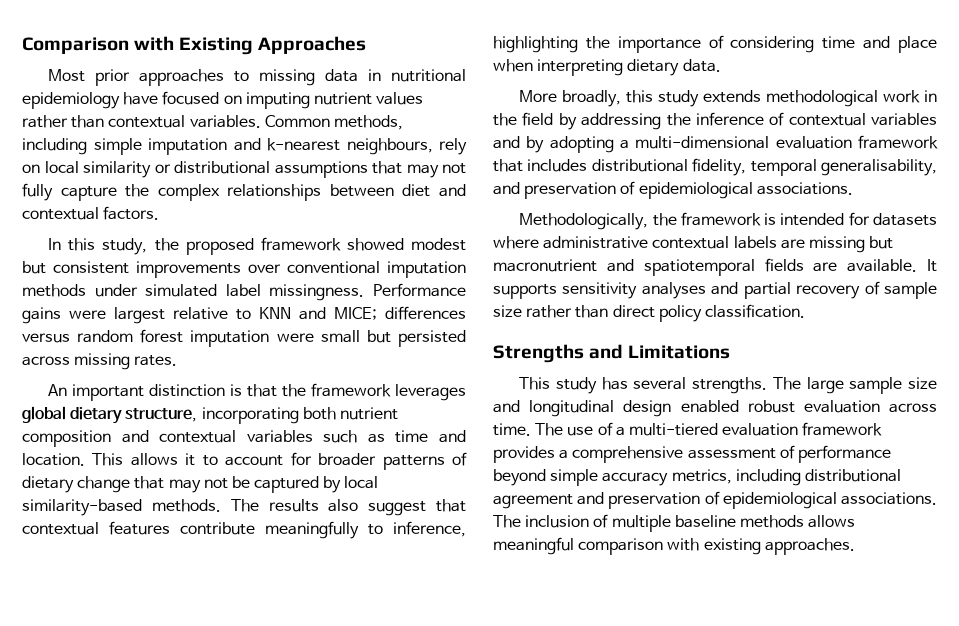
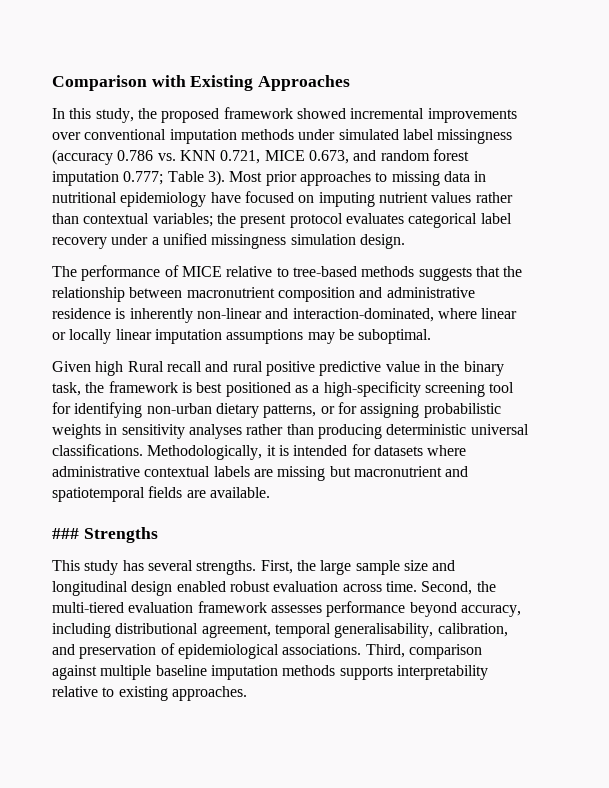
(367, 45) none -> [52,107,517,123] [52,129,513,144] [52,149,469,165] [52,170,225,186] In this study, the proposed framework showed incremental improvements over conventional imputation methods under simulated label missingness (accuracy 0.786 vs. KNN 0.721, MICE 0.673, and random forest imputation 0.777; Table 3).
[189,115,403,130] [22,138,467,155] [22,161,466,178] [22,183,466,201] [22,206,160,220] [48,237,466,255] [22,261,466,278] [22,283,466,301] [22,306,466,324] [22,329,467,347] [22,353,178,370] [48,383,466,401] [22,406,398,424] [22,430,466,447] [22,452,468,470] [22,476,379,493] [22,499,466,516] [22,521,466,539] [493,35,937,53] [493,59,721,76] [519,90,937,107] [493,112,937,130] [493,135,938,153] [493,158,937,176] [493,181,853,199] [519,212,761,230] variables. Common methods, including simple imputation and k-nearest neighbours, rely on local similarity or distributional assumptions that may not fully capture the complex relationships between diet and contextual factors. // In this study, the proposed framework showed modest but consistent improvements over conventional imputation methods under simulated label missingness. Performance gains were largest relative to KNN and MICE; differences versus random forest imputation were small but persisted across missing rates. // An important distinction is that the framework leverages global dietary structure, incorporating both nutrient composition and contextual variables such as time and location. This allows it to account for broader patterns of dietary change that may not be captured by local similarity-based methods. The results also suggest that contextual features contribute meaningfully to inference, highlighting the importance of considering time and place when interpreting dietary data. // More broadly, this study extends methodological work in the field by addressing the inference of contextual variables and by adopting a multi-dimensional evaluation framework that includes distributional fidelity, temporal generalisability, and preservation of epidemiological associations. // Methodologically, the framework -> [152,213,512,228] [52,233,405,249] [52,265,523,281] [52,287,475,302] [52,308,518,323] [52,329,432,344] [52,361,504,376] [52,381,515,397] [52,402,501,418] [52,424,529,439] [52,444,276,460] variables; the present protocol evaluates categorical label recovery under a unified missingness simulation design. // The performance of MICE relative to tree-based methods suggests that the relationship between macronutrient composition and administrative residence is inherently non-linear and interaction-dominated, where linear or locally linear imputation assumptions may be suboptimal. // Given high Rural recall and rural positive predictive value in the binary task, the framework is best positioned as a high-specificity screening tool for identifying non-urban dietary patterns, or for assigning probabilistic weights in sensitivity analyses rather than producing deterministic universal classifications. Methodologically, it
[926,259,937,272] [493,281,937,299] [493,304,805,322] It supports sensitivity analyses and partial recovery of sample size rather than direct policy classification. // -> [52,528,79,539] // ###
[589,344,731,359] and Limitations -> (158, 535) none
[772,377,801,390] The -> [260,560,316,574] First, the
[535,422,883,436] [493,445,891,463] [493,469,901,486] [493,491,937,509] [493,514,856,532] [493,537,700,555] The use of a multi-tiered evaluation framework provides a comprehensive assessment of performance beyond simple accuracy metrics, including distributional agreement and preservation of epidemiological associations. The inclusion of multiple baseline methods allows meaningful comparison with -> [421,581,496,595] [52,601,521,617] [52,623,508,638] [52,643,482,659] [52,665,488,680] [52,686,115,697] Second, the multi-tiered evaluation framework assesses performance beyond accuracy, including distributional agreement, temporal generalisability, calibration, and preservation of epidemiological associations. Third, comparison against multiple baseline imputation methods supports interpretability relative to

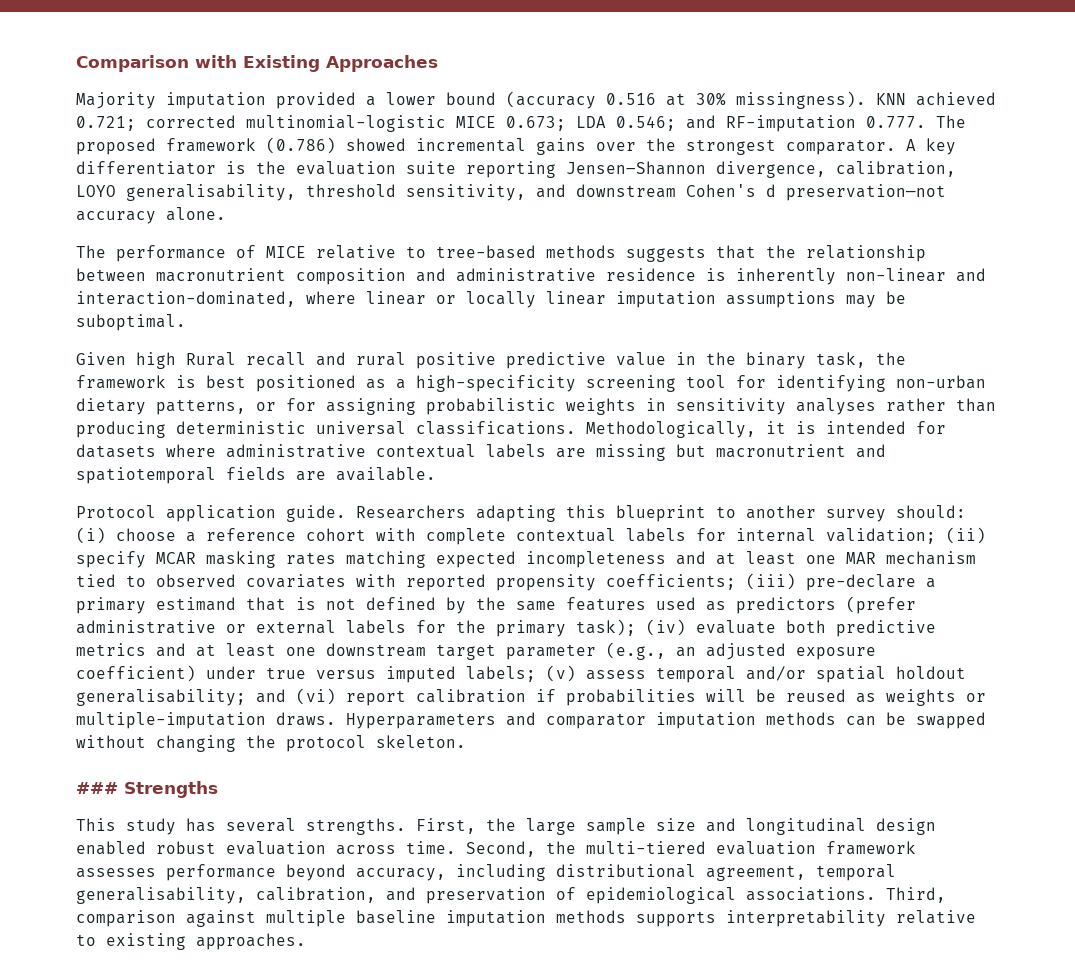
[52,108,157,123] In this study, the -> [76,91,996,109] [76,115,966,132] Majority imputation provided a lower bound (accuracy 0.516 at 30% missingness). KNN achieved 0.721; corrected multinomial-logistic MICE 0.673; LDA 0.546; and RF-imputation 0.777. The
(293, 113) none -> [266,137,336,154] (0.786)
[427,108,517,123] [52,129,513,144] [52,149,469,165] [52,170,487,186] [52,191,513,207] [52,213,512,228] [52,233,405,249] improvements over conventional imputation methods under simulated label missingness (accuracy 0.786 vs. KNN 0.721, MICE 0.673, and random forest imputation 0.777; Table 3). Most prior approaches to missing data in nutritional epidemiology have focused on imputing nutrient values rather than contextual variables; the present protocol evaluates categorical label recovery under a unified missingness simulation design. -> [536,138,956,155] [76,161,956,178] [76,184,946,201] [76,207,226,224] gains over the strongest comparator. A key differentiator is the evaluation suite reporting Jensen–Shannon divergence, calibration, LOYO generalisability, threshold sensitivity, and downstream Cohen's d preservation—not accuracy alone.
(270, 492) none -> [76,505,966,522] [76,527,986,545] [76,551,976,568] [76,573,936,591] [76,596,916,614] [76,619,936,637] [76,642,876,660] [76,665,966,683] [76,688,986,706] [76,712,986,729] [76,735,466,752] // Protocol application guide. Researchers adapting this blueprint to another survey should: (i) choose a reference cohort with complete contextual labels for internal validation; (ii) specify MCAR masking rates matching expected incompleteness and at least one MAR mechanism tied to observed covariates with reported propensity coefficients; (iii) pre-declare a primary estimand that is not defined by the same features used as predictors (prefer administrative or external labels for the primary task); (iv) evaluate both predictive metrics and at least one downstream target parameter (e.g., an adjusted exposure coefficient) under true versus imputed labels; (v) assess temporal and/or spatial holdout generalisability; and (vi) report calibration if probabilities will be reused as weights or multiple-imputation draws. Hyperparameters and comparator imputation methods can be swapped without changing the protocol skeleton.

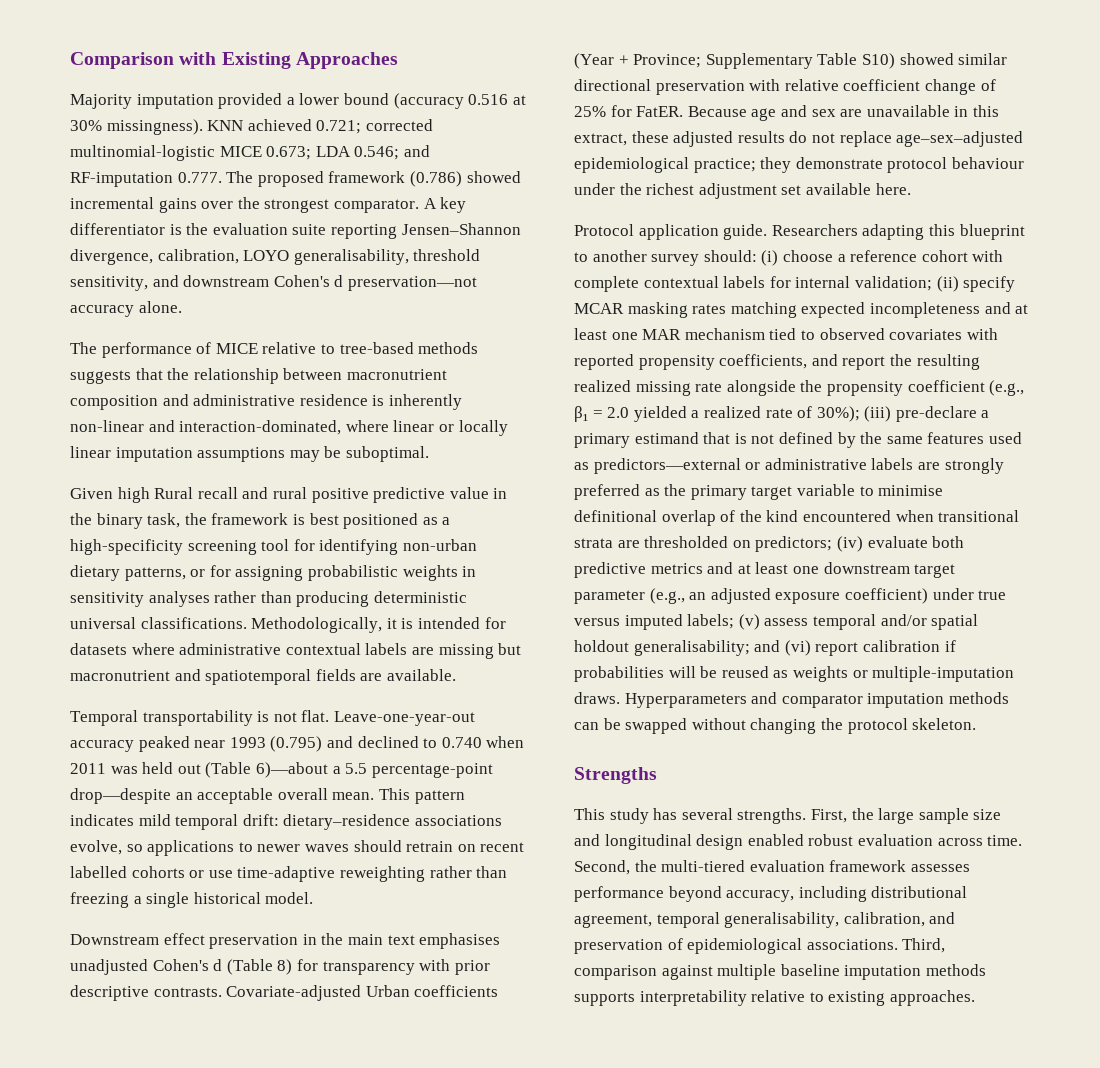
(436, 474) none -> [70,710,475,726] [70,736,525,752] [70,762,493,778] [70,788,465,804] [70,814,502,830] [70,840,525,856] [70,866,508,882] [70,892,314,908] [70,933,501,949] [70,959,490,975] [70,985,499,1001] [574,53,1008,69] [574,79,996,95] [574,105,999,121] [574,131,1024,147] [574,157,1024,173] [574,183,911,199] // Temporal transportability is not flat. Leave-one-year-out accuracy peaked near 1993 (0.795) and declined to 0.740 when 2011 was held out (Table 6)—about a 5.5 percentage-point drop—despite an acceptable overall mean. This pattern indicates mild temporal drift: dietary–residence associations evolve, so applications to newer waves should retrain on recent labelled cohorts or use time-adaptive reweighting rather than freezing a single historical model. // Downstream effect preservation in the main text emphasises unadjusted Cohen's d (Table 8) for transparency with prior descriptive contrasts. Covariate-adjusted Urban coefficients (Year + Province; Supplementary Table S10) showed similar directional preservation with relative coefficient change of 25% for FatER. Because age and sex are unavailable in this extract, these adjusted results do not replace age–sex–adjusted epidemiological practice; they demonstrate protocol behaviour under the richest adjustment set available here.
[606,574,736,590] coefficients; -> [719,354,980,370] [574,380,1025,396] [574,406,860,422] coefficients, and report the resulting realized missing rate alongside the propensity coefficient (e.g., β₁ = 2.0 yielded a realized rate of 30%);
[736,596,916,614] [76,619,636,637] predictors (prefer administrative or external labels for the primary task); -> [593,458,1004,474] [574,484,944,500] [574,510,1020,526] [574,536,833,552] predictors—external or administrative labels are strongly preferred as the primary target variable to minimise definitional overlap of the kind encountered when transitional strata are thresholded on predictors;
[76,782,118,794] ### -> (977, 724) none

